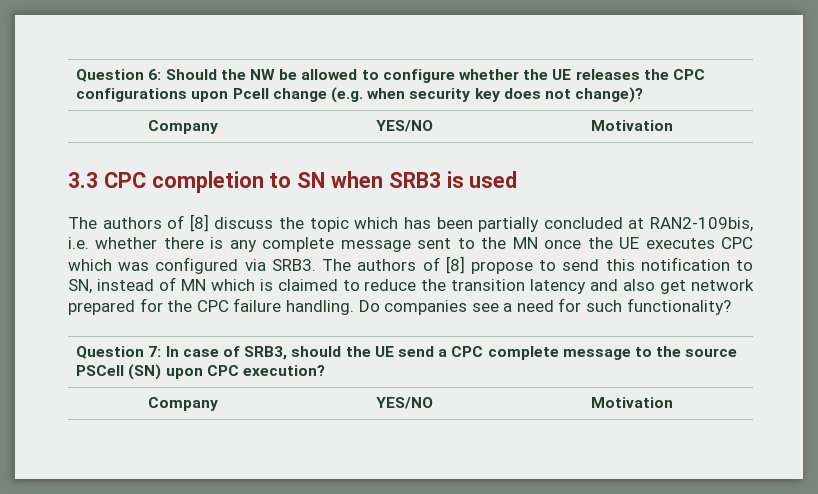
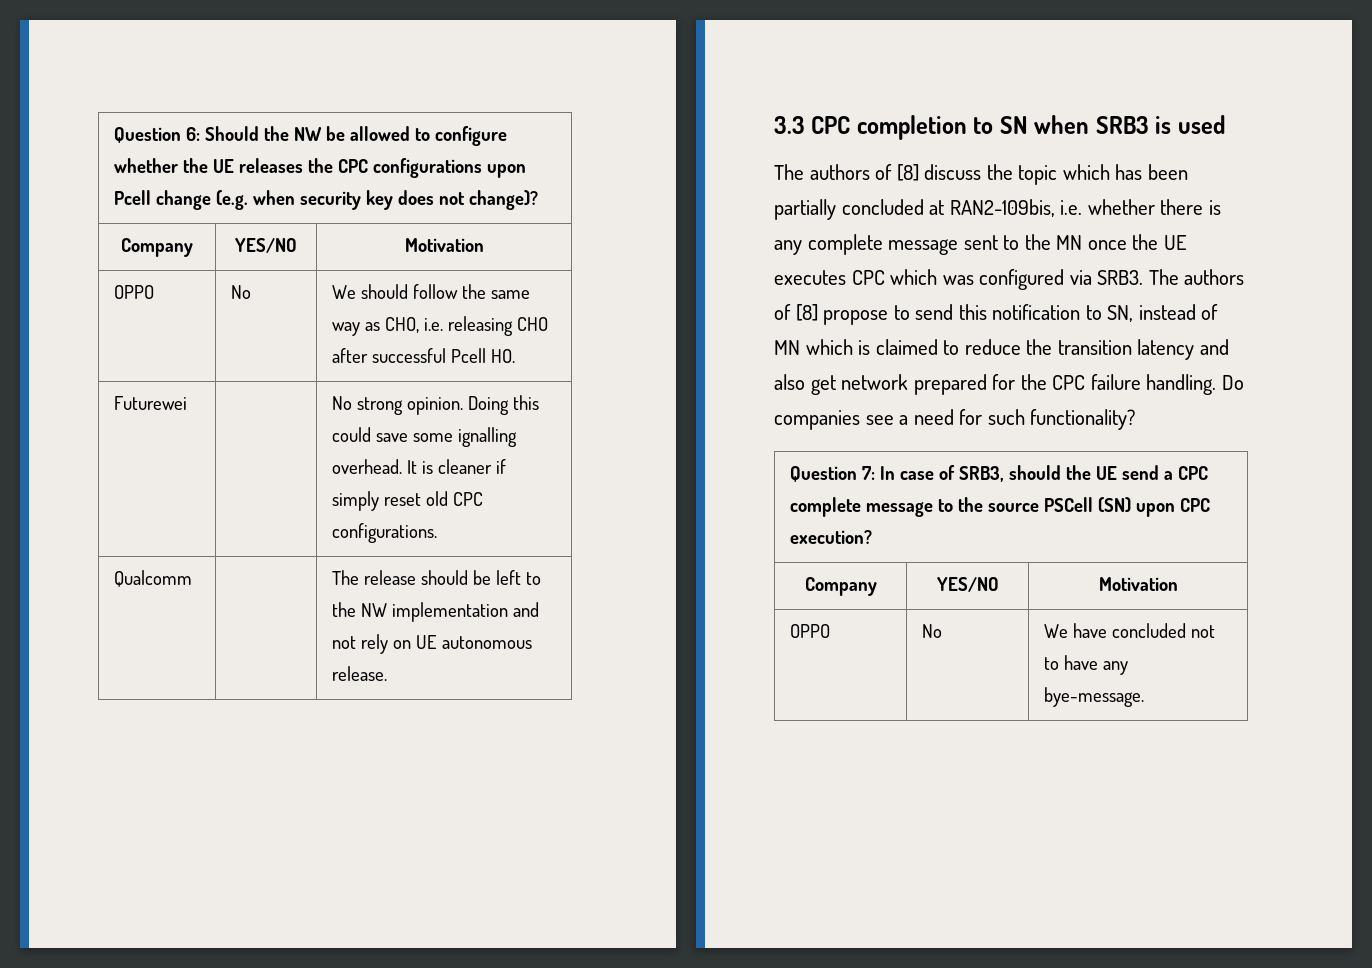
(673, 125) none -> [114,285,155,299] [231,285,252,299] [332,284,531,299] [332,316,549,336] [332,348,516,363] [114,396,188,410] [332,395,540,415] [332,427,518,447] [332,459,507,474] [332,491,484,511] [332,523,438,543] [114,570,193,587] [332,570,542,585] [332,602,540,622] [332,634,533,654] [332,666,388,681] // OPPO | No | We should follow the same way as CHO, i.e. releasing CHO after successful Pcell HO. // Futurewei | | No strong opinion. Doing this could save some ignalling overhead. It is cleaner if simply reset old CPC configurations. // Qualcomm | | The release should be left to the NW implementation and not rely on UE autonomous release.
(673, 402) none -> [790,624,831,638] [922,624,943,638] [1044,623,1216,638] [1044,655,1129,675] [1044,687,1145,707] // OPPO | No | We have concluded not to have any bye-message.

